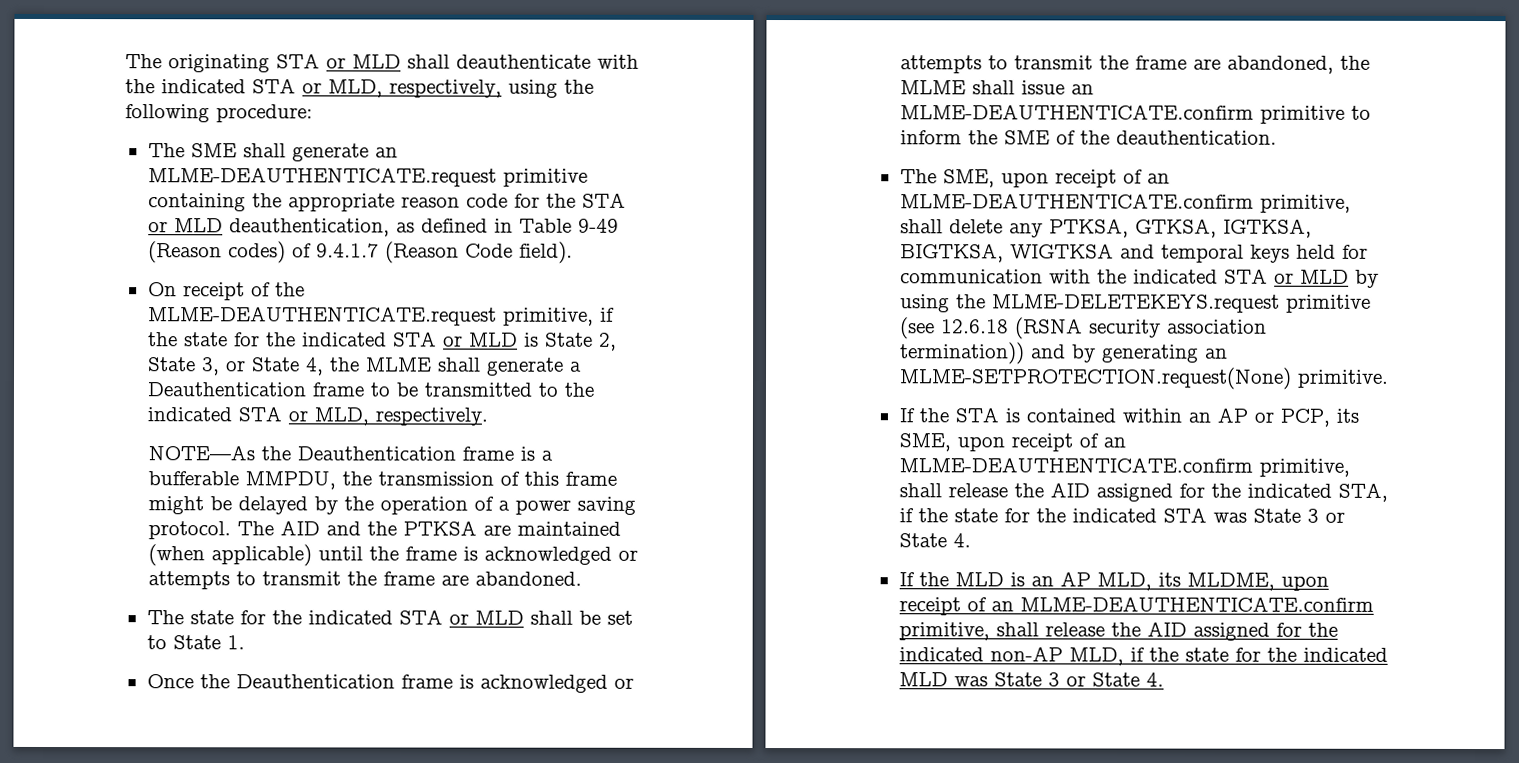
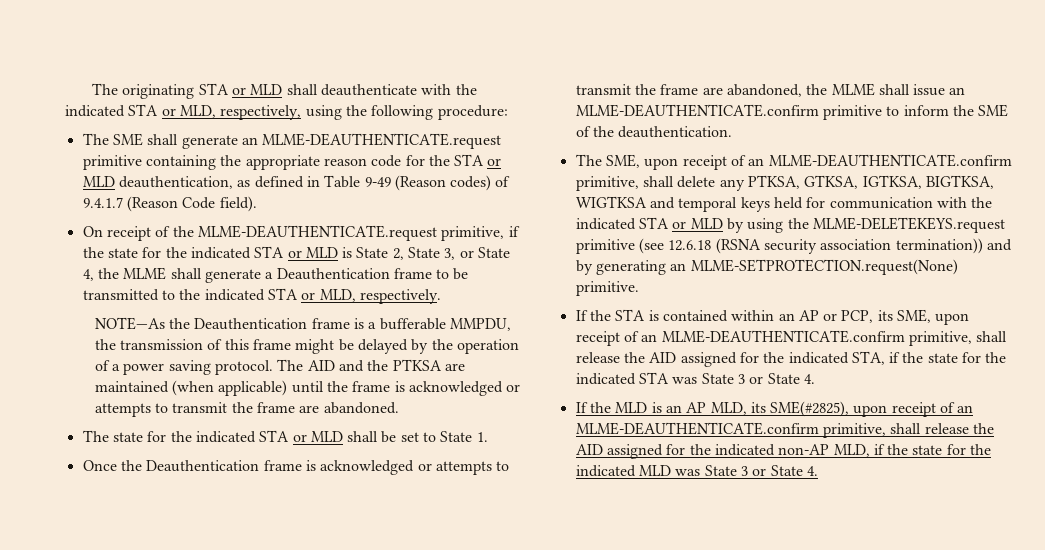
[1186,572,1275,591] MLDME, -> [770,401,850,417] SME(#2825),

